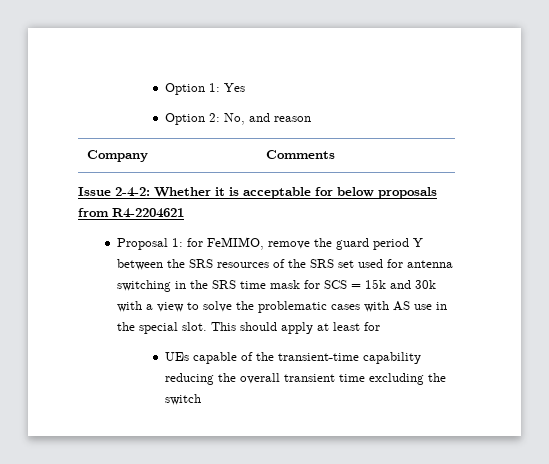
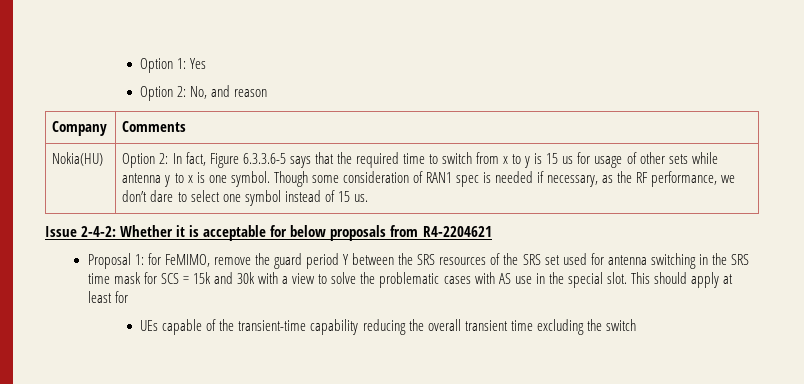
(336, 154) none -> [52,152,104,166] [122,152,718,168] [122,171,736,187] [122,190,368,206] // Nokia(HU) | Option 2: In fact, Figure 6.3.3.6-5 says that the required time to switch from x to y is 15 us for usage of other sets while antenna y to x is one symbol. Though some consideration of RAN1 spec is needed if necessary, as the RF performance, we don’t dare to select one symbol instead of 15 us.

